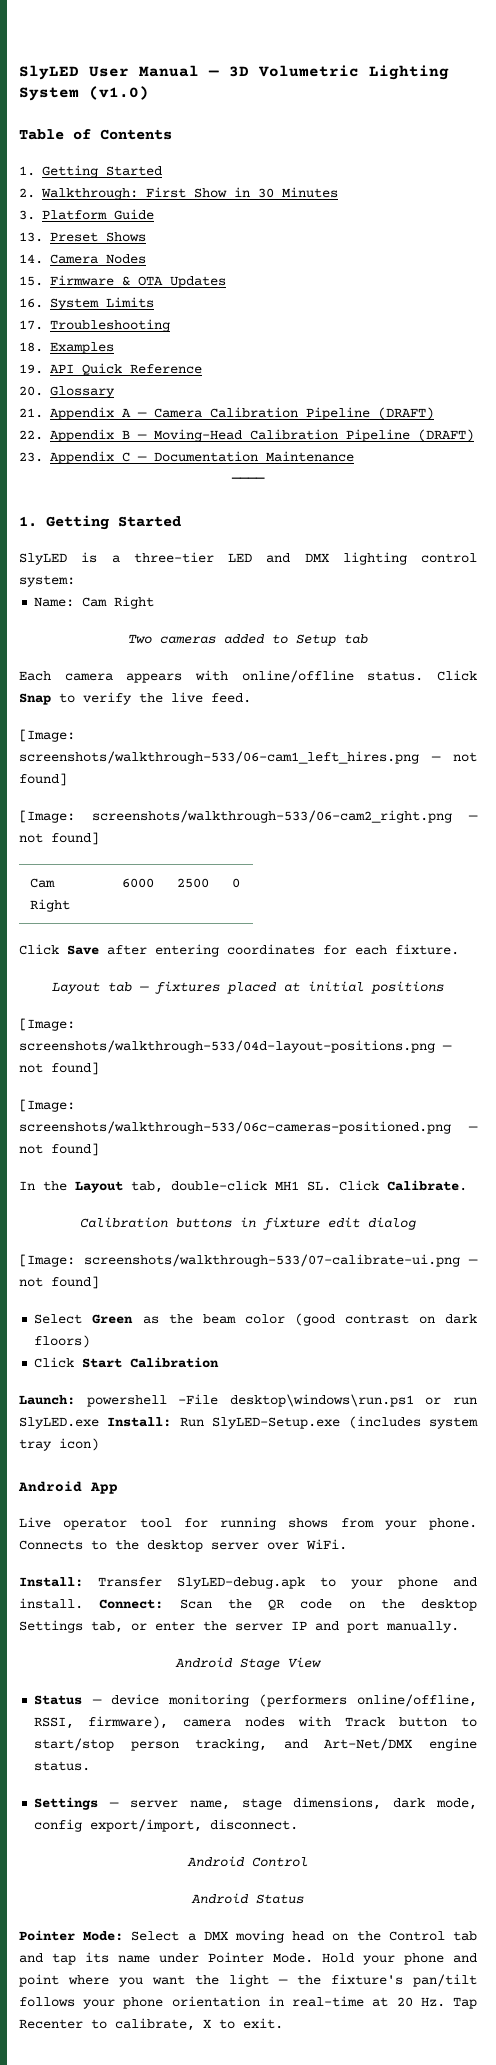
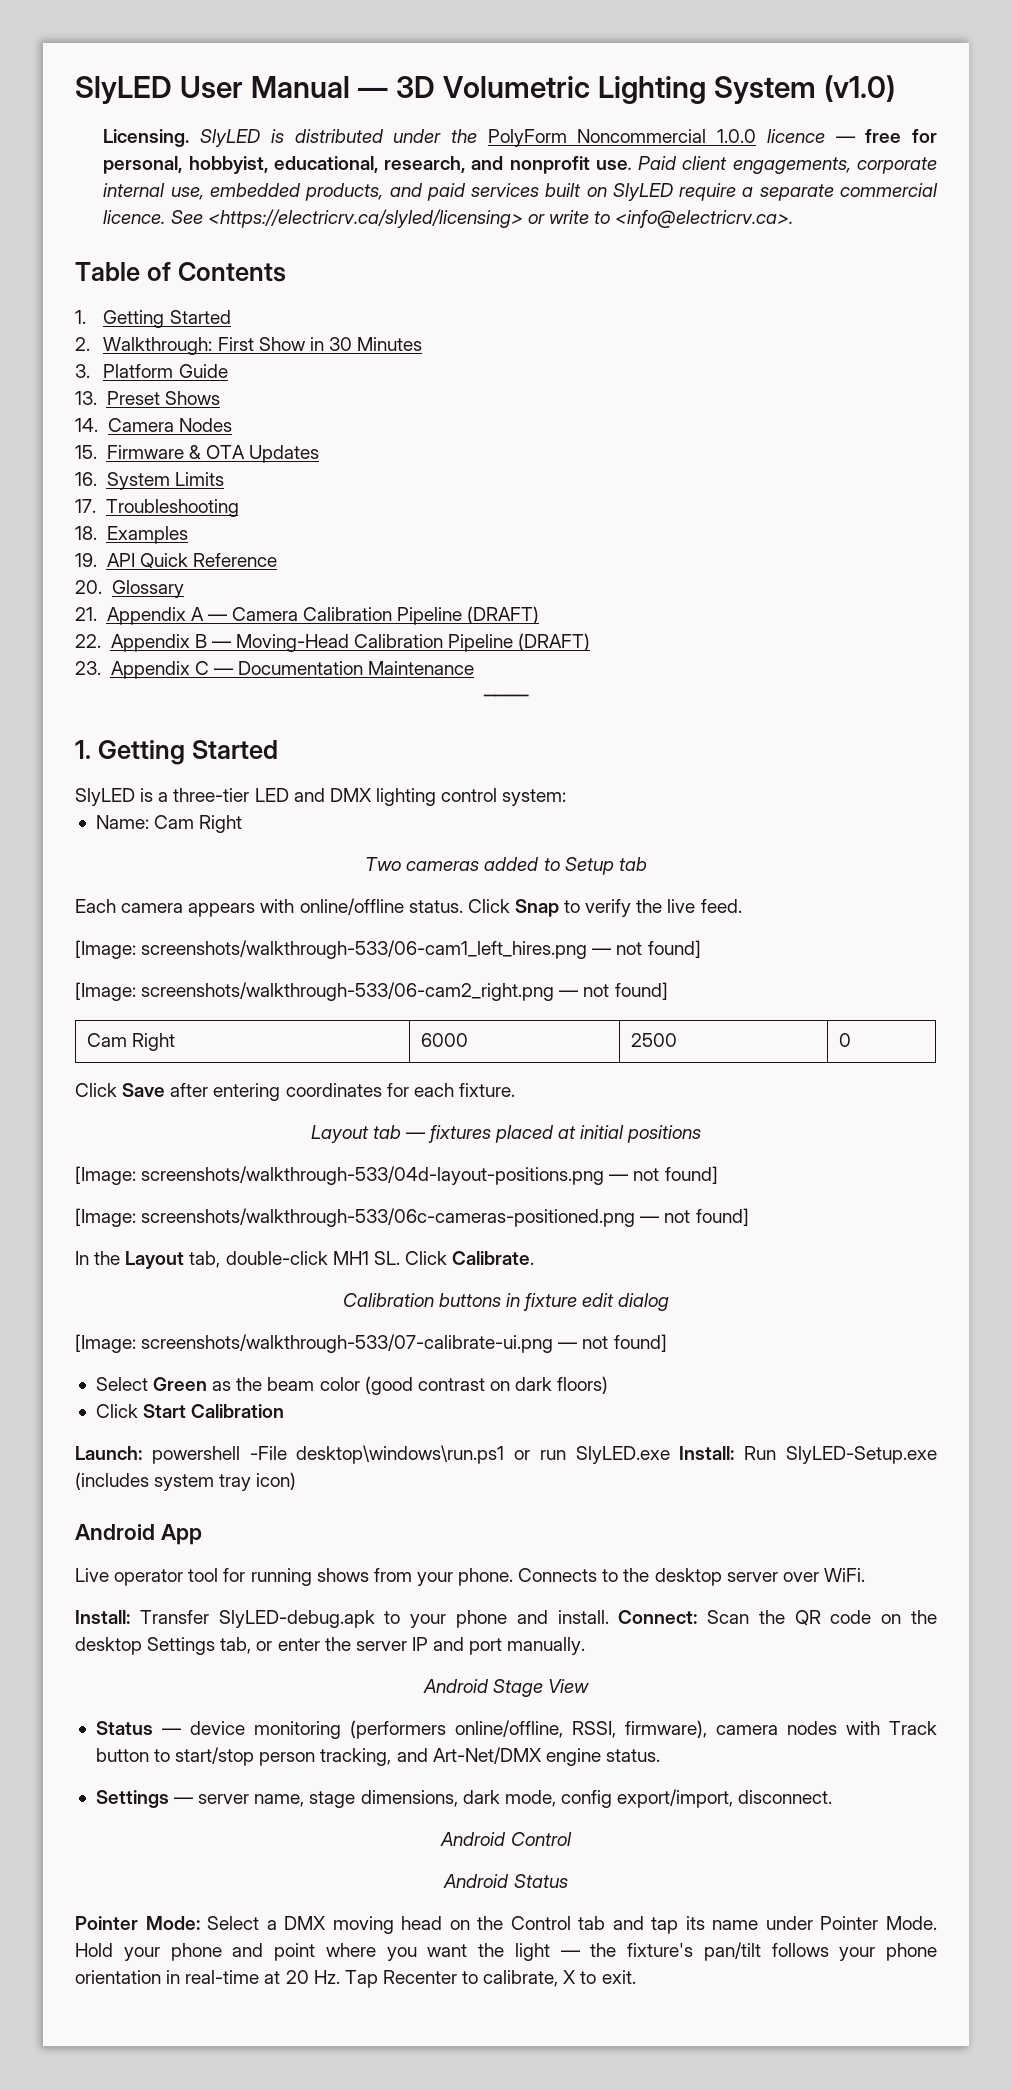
(149, 93) none -> [103,129,938,147] [103,156,938,174] [103,183,938,201] [103,209,794,228] // Licensing. SlyLED is distributed under the PolyForm Noncommercial 1.0.0 licence — free for personal, hobbyist, educational, research, and nonprofit use. Paid client engagements, corporate internal use, embedded products, and paid services built on SlyLED require a separate commercial licence. See <https://electricrv.ca/slyled/licensing> or write to <info@electricrv.ca>.

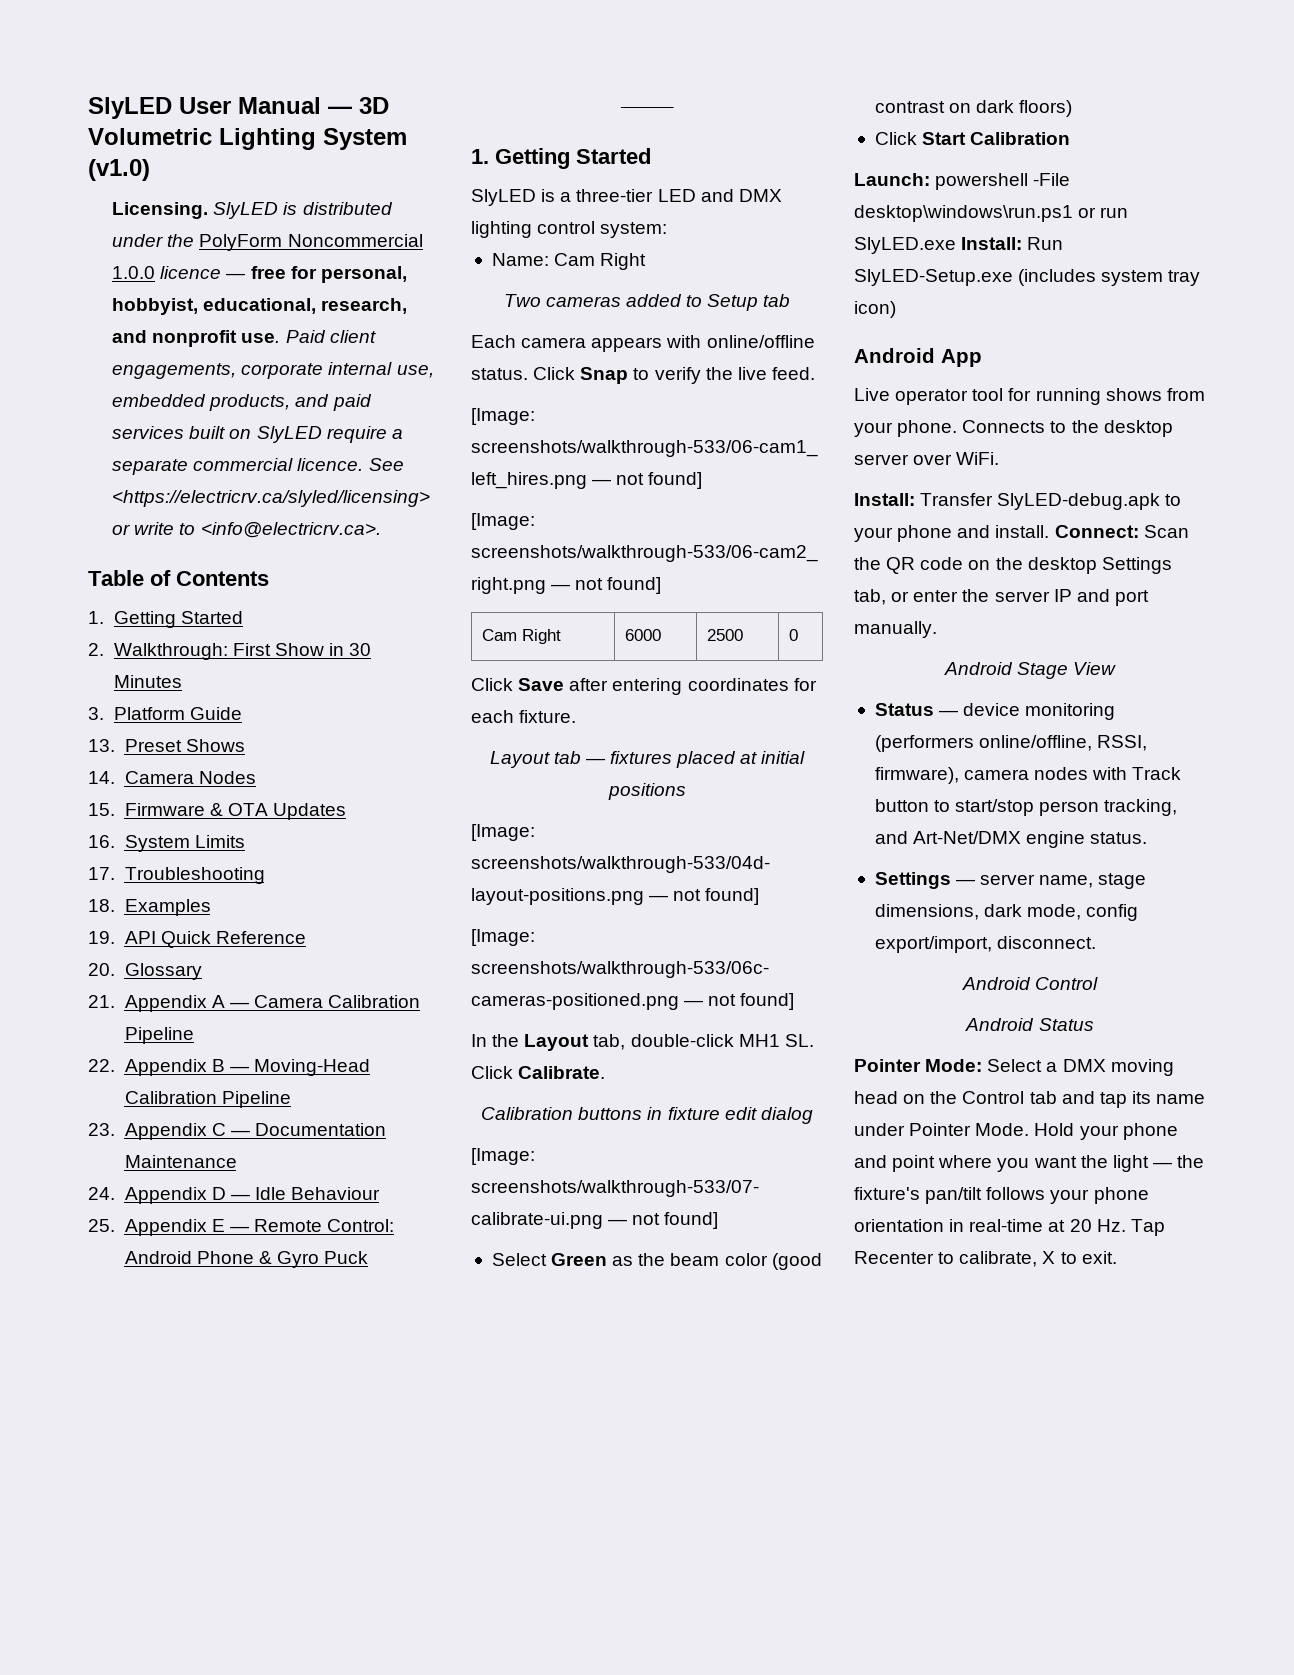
[467,606,540,624] (DRAFT) -> (194, 1035) none
[518,633,591,651] (DRAFT) -> (291, 1099) none
(475, 668) none -> [88,1187,381,1204] [88,1219,395,1236] [124,1251,369,1268] // 24. Appendix D — Idle Behaviour // 25. Appendix E — Remote Control: Android Phone & Gyro Puck

